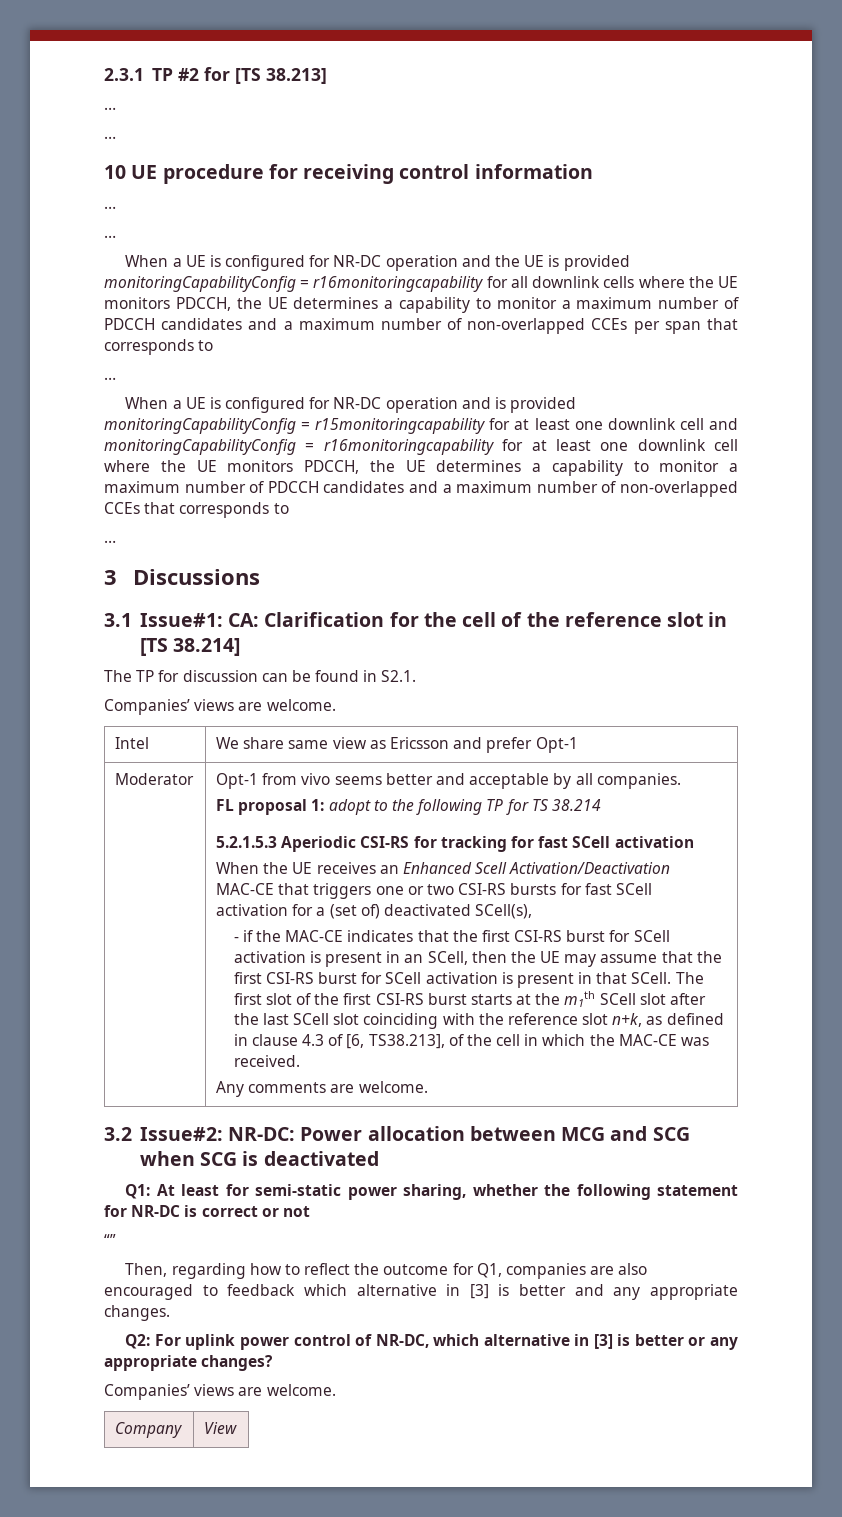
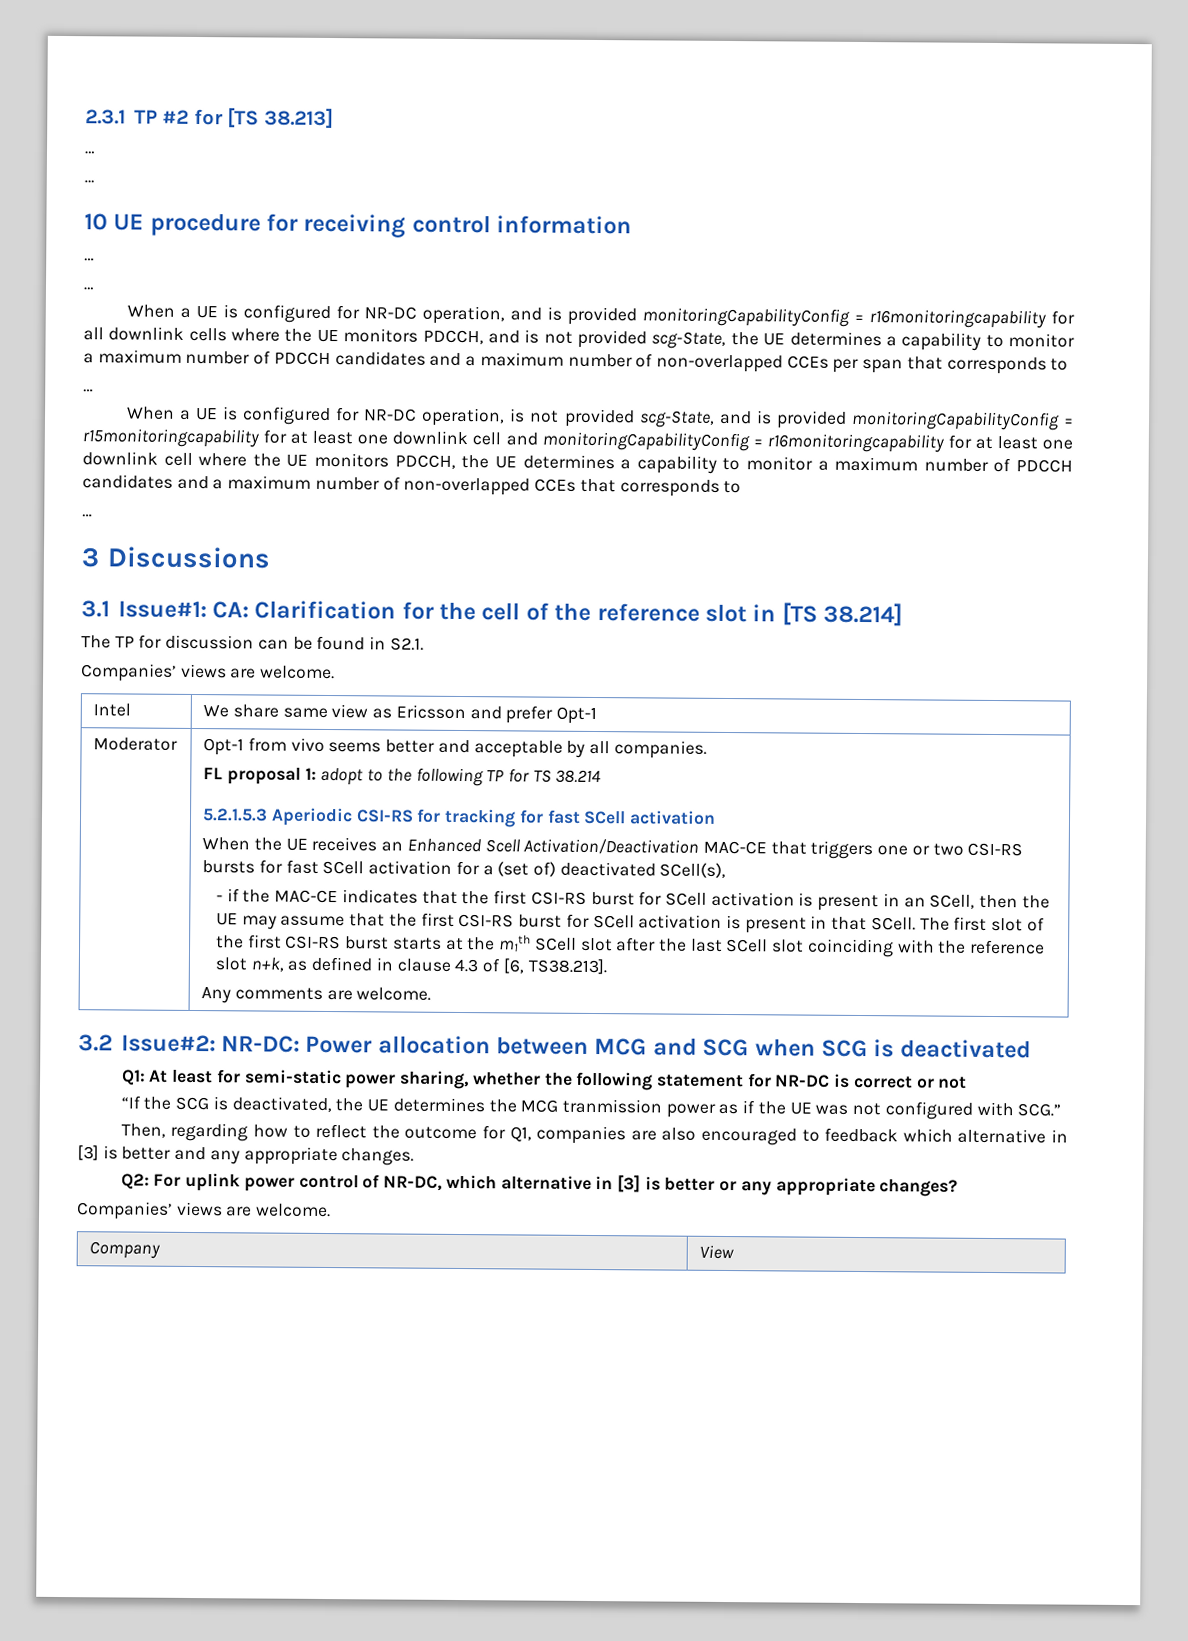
[385,255,545,271] operation and the UE -> [421,305,542,325] operation, and
(231, 304) none -> [487,329,727,349] and is not provided scg-State,
[385,397,458,413] operation -> [421,407,715,428] operation, is not provided scg-State,
[368,1034,710,1049] [233,1055,300,1067] TS38.213], of the cell in which the MAC-CE was received. -> [527,958,607,975] TS38.213].
[104,1234,116,1246] “” -> [120,1095,1062,1120] “If the SCG is deactivated, the UE determines the MCG tranmission power as if the UE was not configured with SCG.”

